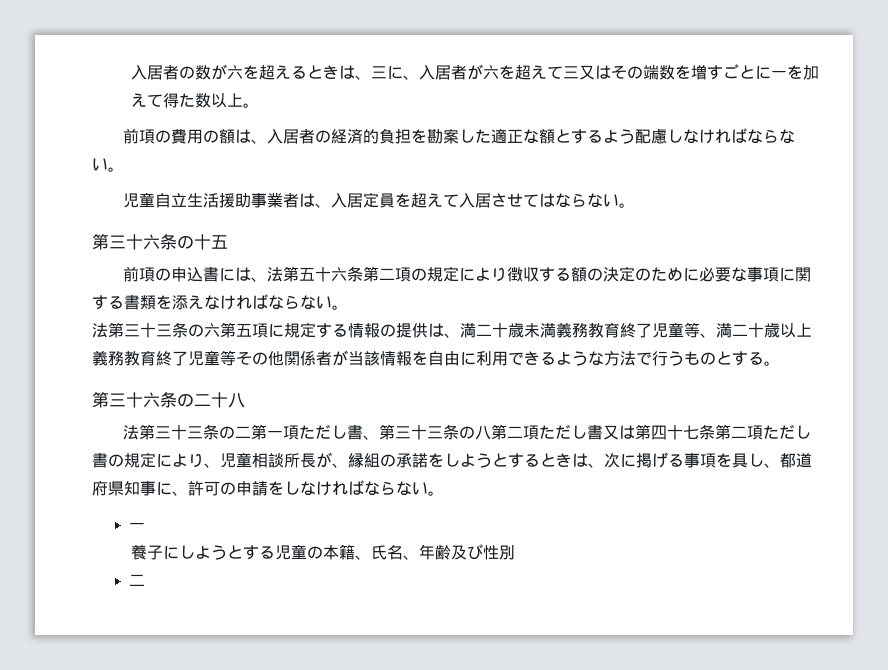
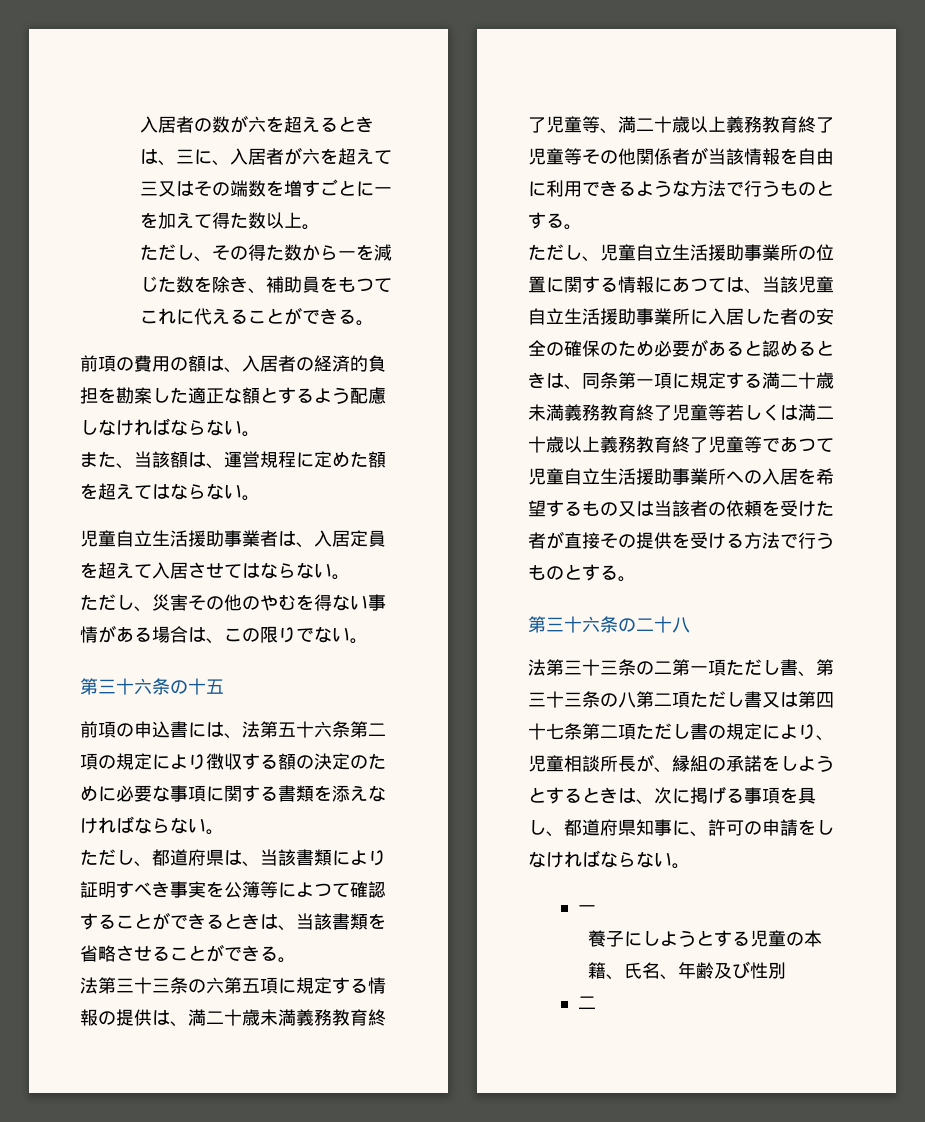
(259, 105) none -> [139,244,392,262] [139,276,392,294] [139,307,374,326] // ただし、その得た数から一を減じた数を除き、補助員をもつてこれに代えることができる。
(124, 169) none -> [80,451,386,469] [80,483,260,501] // また、当該額は、運営規程に定めた額を超えてはならない。
(636, 205) none -> [80,594,386,612] [80,625,368,644] // ただし、災害その他のやむを得ない事情がある場合は、この限りでない。
(348, 307) none -> [80,849,386,867] [80,881,386,898] [80,912,386,931] [80,944,296,963] // ただし、都道府県は、当該書類により証明すべき事実を公簿等によつて確認することができるときは、当該書類を省略させることができる。
(780, 363) none -> [528,244,834,262] [528,276,834,294] [528,308,834,325] [528,339,834,357] [528,372,834,390] [528,404,834,421] [528,436,834,453] [528,468,834,485] [528,500,834,517] [528,531,834,549] [528,564,636,582] // ただし、児童自立生活援助事業所の位置に関する情報にあつては、当該児童自立生活援助事業所に入居した者の安全の確保のため必要があると認めるときは、同条第一項に規定する満二十歳未満義務教育終了児童等若しくは満二十歳以上義務教育終了児童等であつて児童自立生活援助事業所への入居を希望するもの又は当該者の依頼を受けた者が直接その提供を受ける方法で行うものとする。

